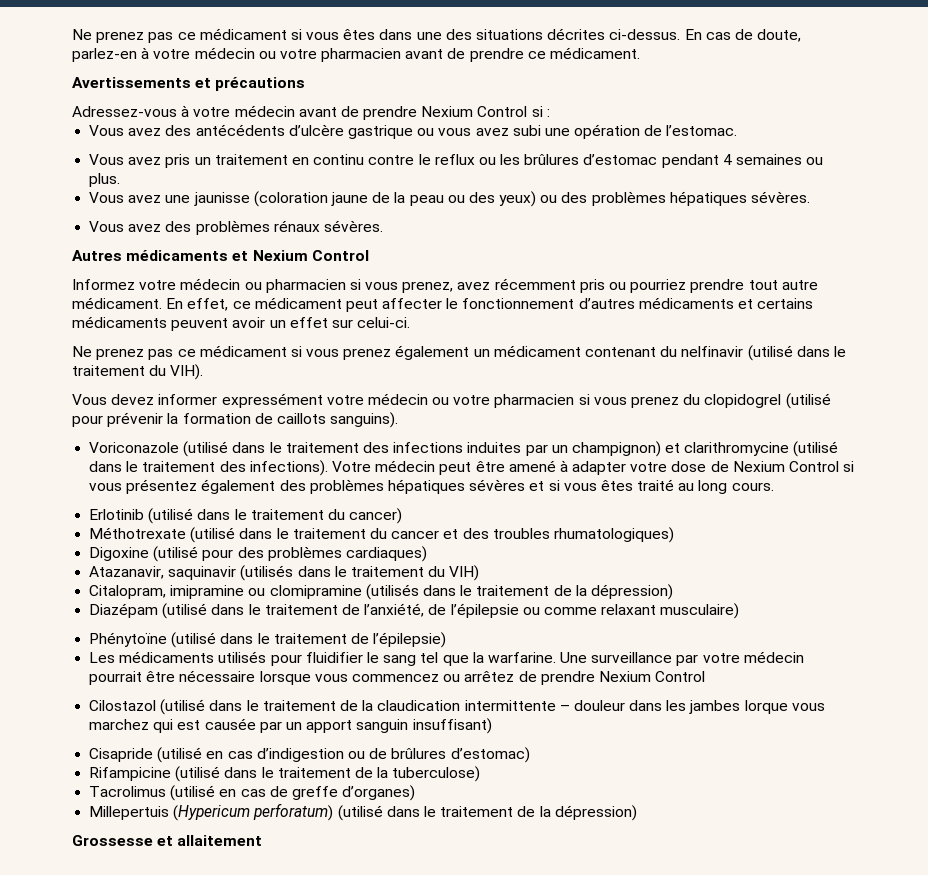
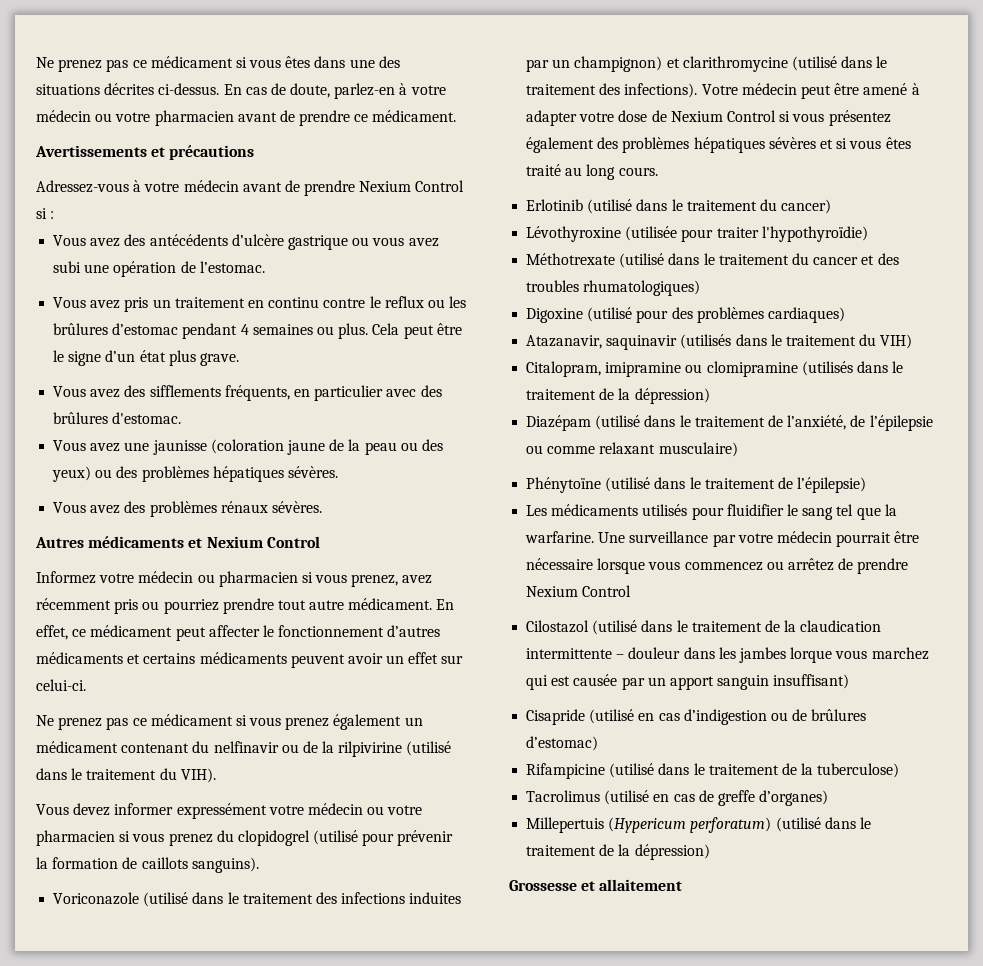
(121, 180) none -> [372,323,462,339] [53,350,239,366] [53,385,442,401] [53,412,182,424] Cela peut être le signe d’un état plus grave. // Vous avez des sifflements fréquents, en particulier avec des brûlures d'estomac.
(744, 351) none -> [281,741,403,757] ou de la rilpivirine
(403, 516) none -> [526,226,868,242] // Lévothyroxine (utilisée pour traiter l'hypothyroïdie)

